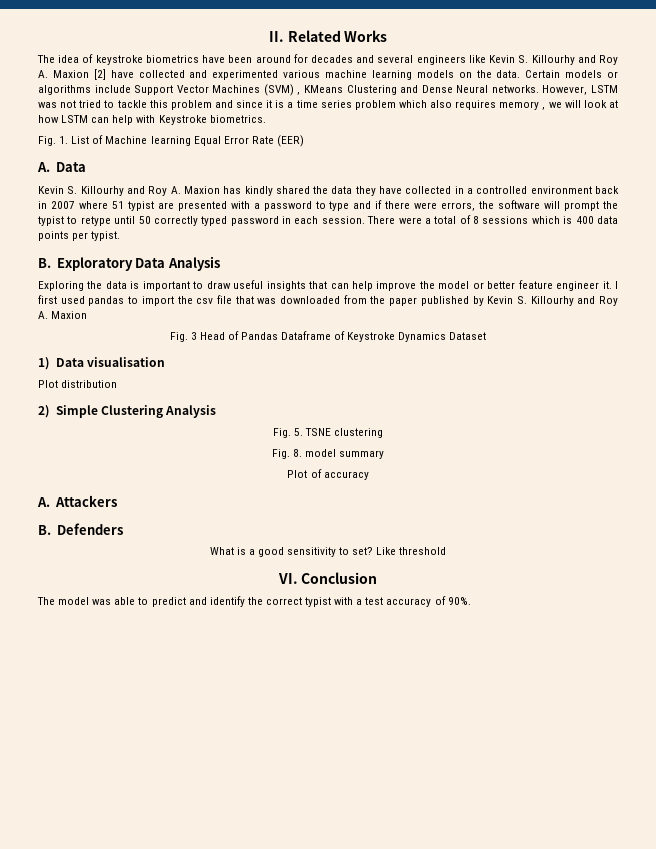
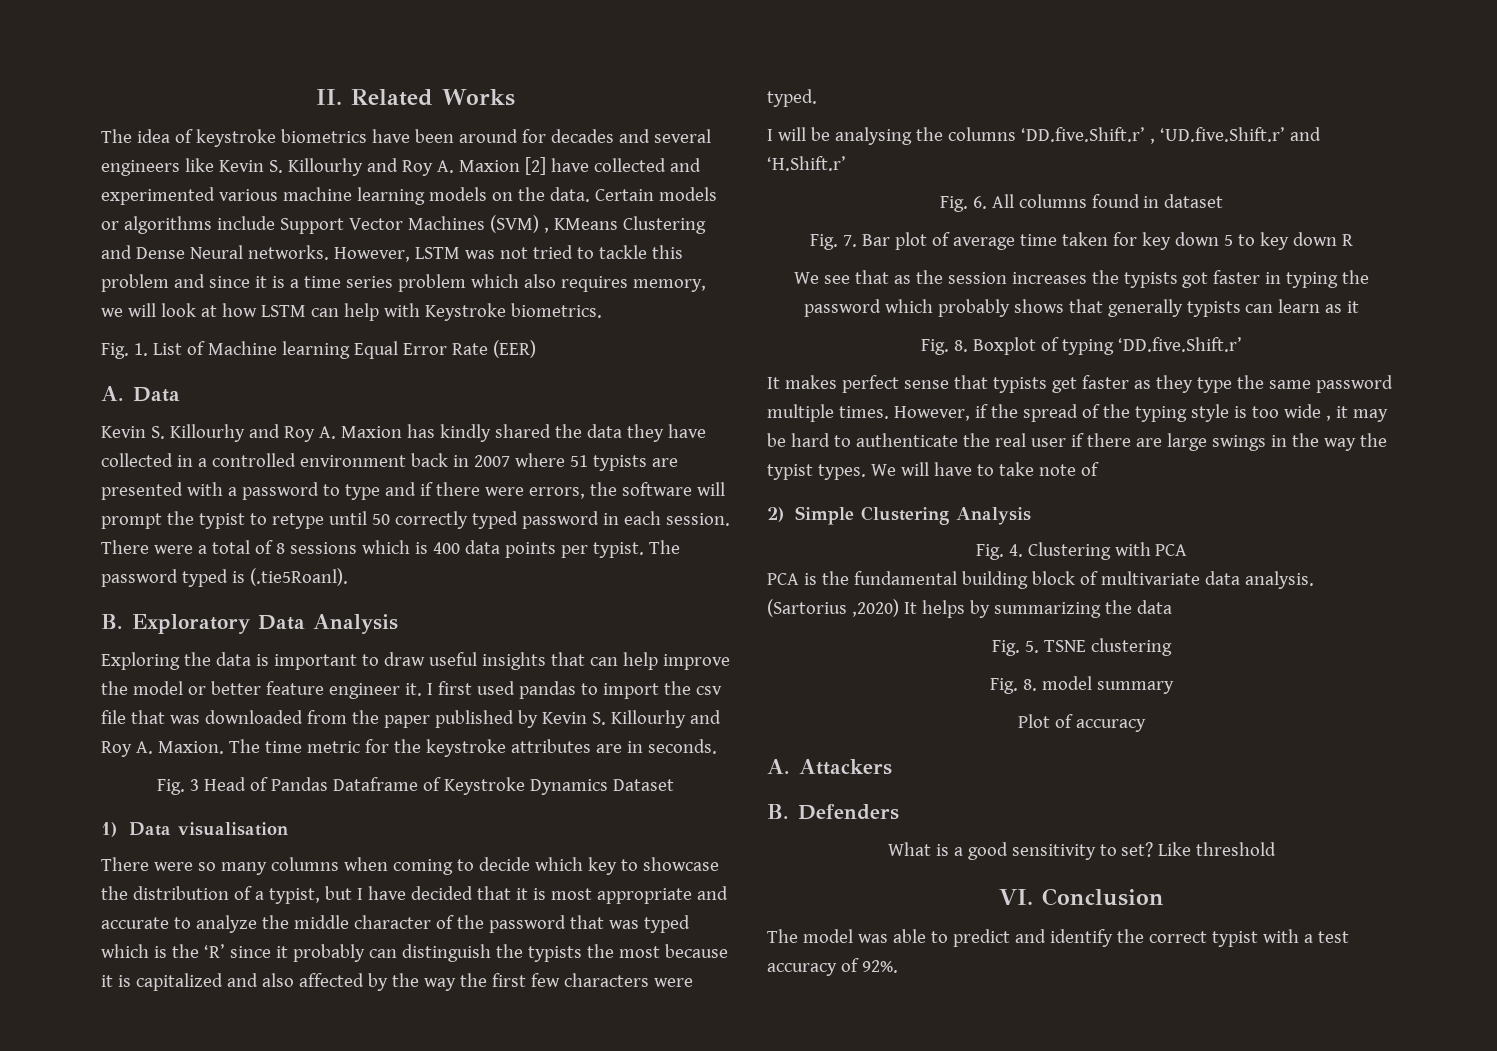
[499,101,546,110] memory , -> [632,279,706,292] memory,
[127,201,154,211] typist -> [592,455,647,471] typists
(121, 236) none -> [648,540,680,554] [101,568,348,587] The password typed is (.tie5Roanl).
[51,311,88,319] Maxion -> [157,739,717,757] Maxion. The time metric for the keystroke attributes are in seconds.
[38,380,118,388] [38,405,217,418] Plot distribution // 2) Simple Clustering Analysis -> [101,857,719,875] [101,886,728,904] [101,915,690,933] [101,944,728,962] [101,973,693,991] [767,89,817,107] [767,127,1321,145] [767,156,846,171] [939,194,1224,212] [810,232,1353,250] [793,270,1370,288] [803,299,1360,317] [921,337,1242,355] [767,375,1393,393] [767,404,1388,422] [767,433,1387,451] [767,462,1099,480] [767,506,1032,525] [975,542,1188,560] [767,571,1314,589] [767,599,1172,618] There were so many columns when coming to decide which key to showcase the distribution of a typist, but I have decided that it is most appropriate and accurate to analyze the middle character of the password that was typed which is the ‘R’ since it probably can distinguish the typists the most because it is capitalized and also affected by the way the first few characters were typed. // I will be analysing the columns ‘DD.five.Shift.r’ , ‘UD.five.Shift.r’ and ‘H.Shift.r’ // Fig. 6. All columns found in dataset // Fig. 7. Bar plot of average time taken for key down 5 to key down R // We see that as the session increases the typists got faster in typing the password which probably shows that generally typists can learn as it // Fig. 8. Boxplot of typing ‘DD.five.Shift.r’ // It makes perfect sense that typists get faster as they type the same password multiple times. However, if the spread of the typing style is too wide , it may be hard to authenticate the real user if there are large swings in the way the typist types. We will have to take note of // 2) Simple Clustering Analysis // Fig. 4. Clustering with PCA // PCA is the fundamental building block of multivariate data analysis. (Sartorius ,2020) It helps by summarizing the data
[447,597,471,605] 90%. -> [861,960,898,973] 92%.

